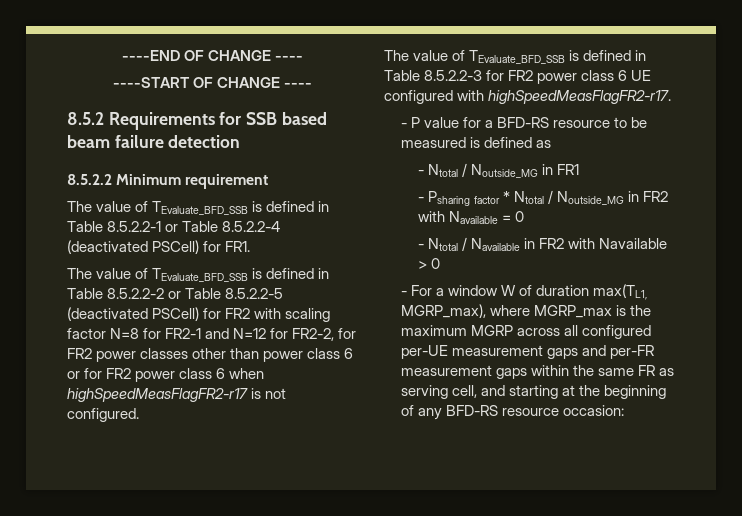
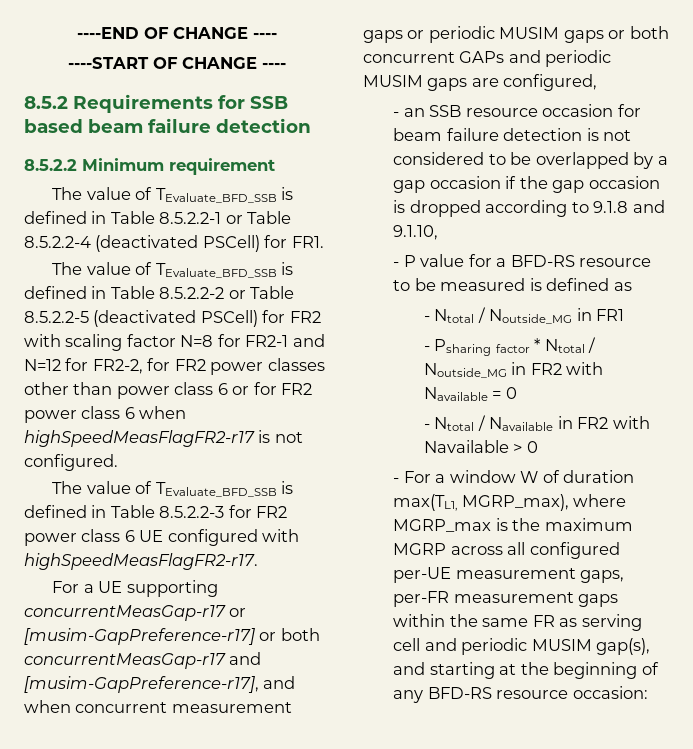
(672, 97) none -> [52,580,218,597] [24,605,247,621] [24,628,320,645] [24,652,262,669] [24,676,296,693] [24,700,292,713] [363,26,669,43] [363,50,612,67] [363,74,598,91] [393,104,641,117] [393,128,632,141] [393,152,668,169] [393,176,660,193] [393,200,665,217] [393,225,439,240] // For a UE supporting concurrentMeasGap-r17 or [musim-GapPreference-r17] or both concurrentMeasGap-r17 and [musim-GapPreference-r17], and when concurrent measurement gaps or periodic MUSIM gaps or both concurrent GAPs and periodic MUSIM gaps are configured, // - an SSB resource occasion for beam failure detection is not considered to be overlapped by a gap occasion if the gap occasion is dropped according to 9.1.8 and 9.1.10,
[546,345,606,359] gaps and -> [580,570,625,583] gaps,
[451,385,477,398] cell, -> [393,638,651,655] cell and periodic MUSIM gap(s),

